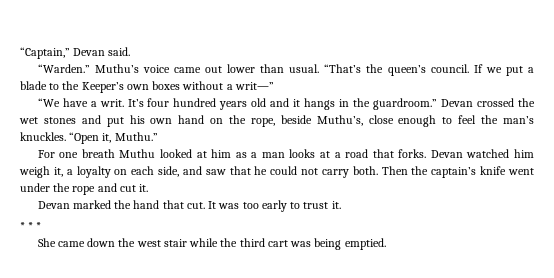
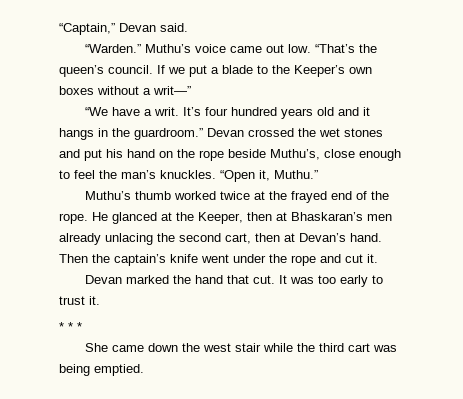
[227,64,320,73] lower than usual. -> [288,44,312,53] low.
[150,118,173,124] own -> (123, 153) none
[250,118,275,127] rope, -> [199,150,224,161] rope
[37,149,534,158] [19,166,378,178] For one breath Muthu looked at him as a man looks at a road that forks. Devan watched him weigh it, a loyalty on each side, and saw that he could not carry both. -> [85,191,390,203] [59,212,392,224] [59,233,382,245] Muthu’s thumb worked twice at the frayed end of the rope. He glanced at the Keeper, then at Bhaskaran’s men already unlacing the second cart, then at Devan’s hand.

